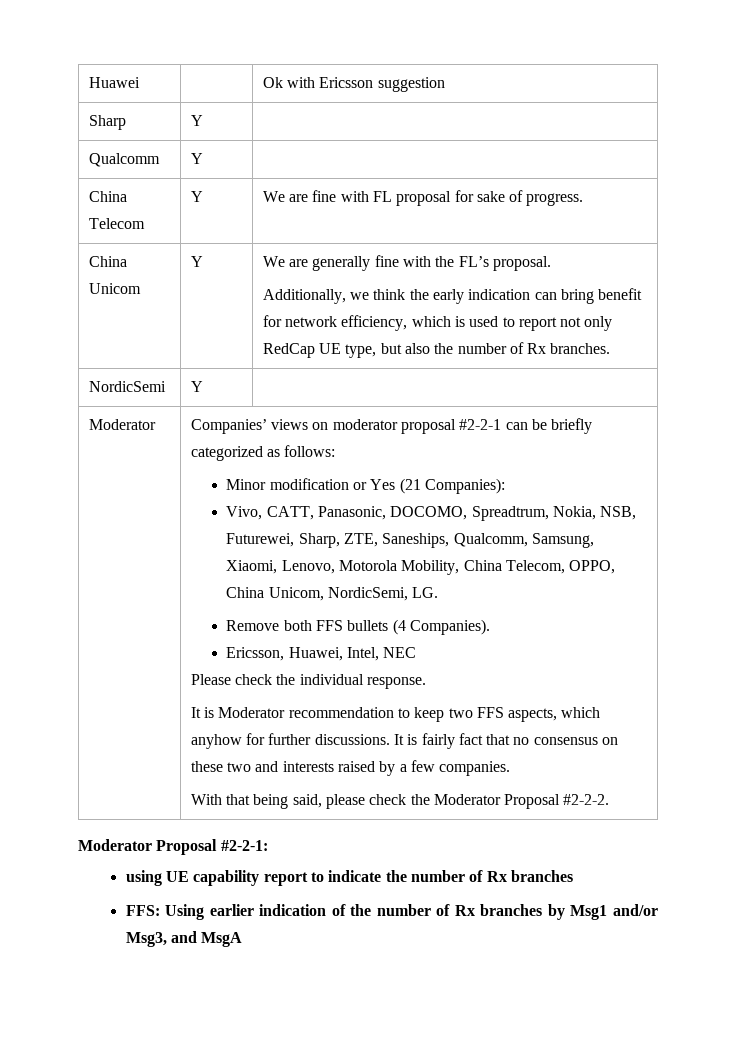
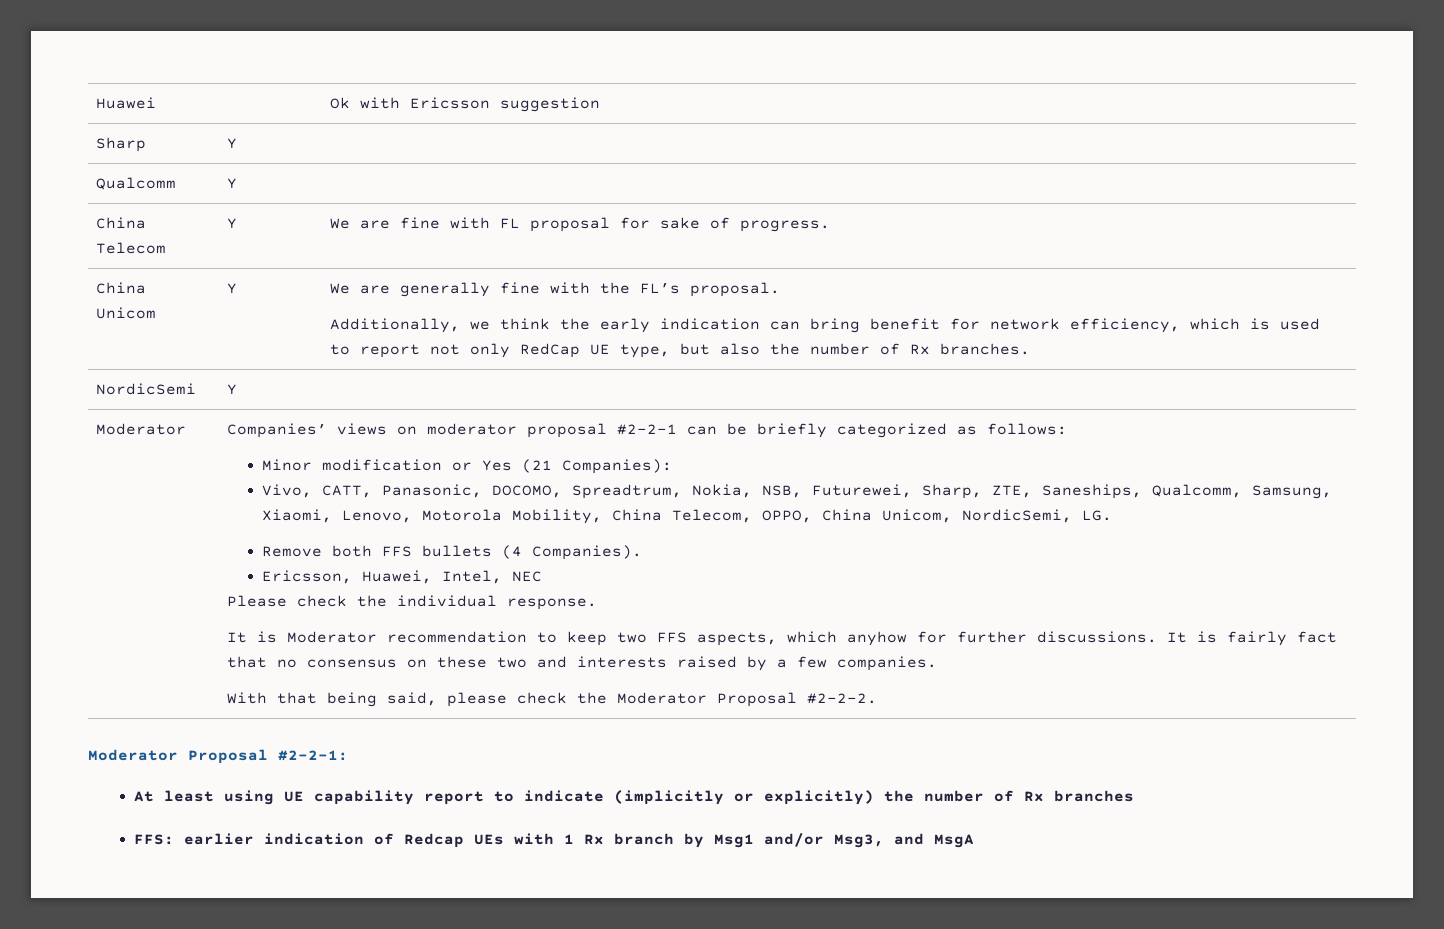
(268, 845) none -> [134,790,215,802] At least
(382, 876) none -> [614,790,875,805] (implicitly or explicitly)
[165,904,205,920] Using -> (175, 839) none
[350,904,543,916] the number of Rx branches -> [404,833,675,848] Redcap UEs with 1 Rx branch

